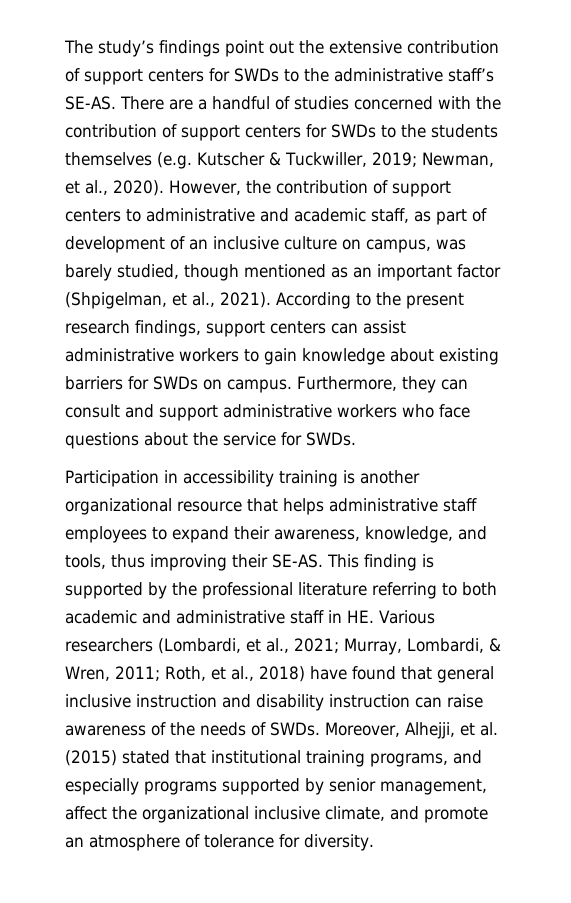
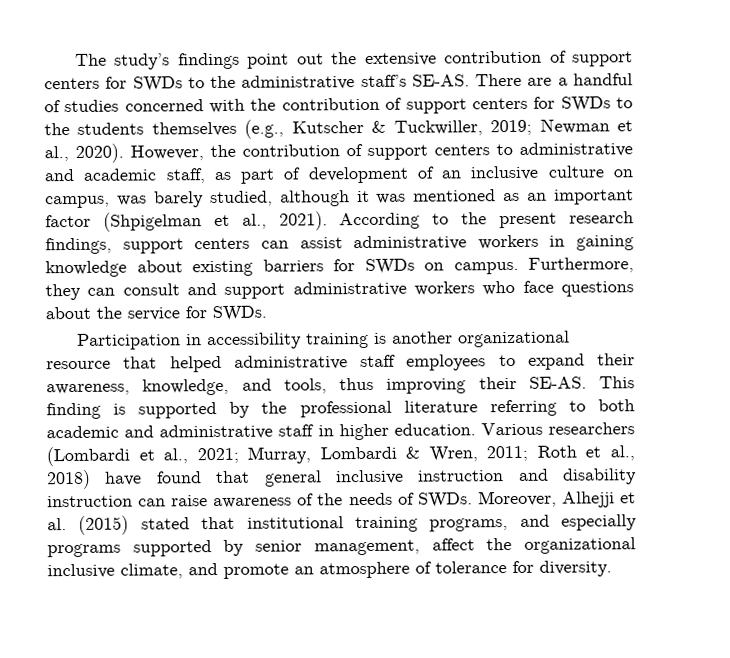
[157,152,192,169] (e.g. -> [244,119,285,139] (e.g.,
[421,152,494,167] Newman, -> [539,118,610,134] Newman
[184,264,239,281] though -> [279,190,407,207] although it was
[65,292,167,309] (Shpigelman, -> [102,212,202,232] (Shpigelman
[244,348,297,365] to gain -> [549,235,634,251] in gaining
[283,498,324,515] helps -> [169,355,222,373] helped
[347,610,374,623] HE. -> [338,423,476,441] higher education.
[158,638,241,654] (Lombardi, -> [46,446,130,467] (Lombardi
[407,638,484,653] Lombardi, -> [319,446,397,460] Lombardi
[165,666,206,681] Roth, -> [536,445,577,458] Roth
[405,722,455,739] Alhejji, -> [561,491,615,508] Alhejji

